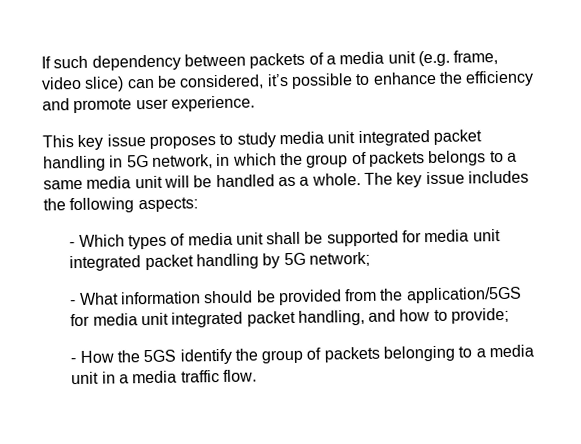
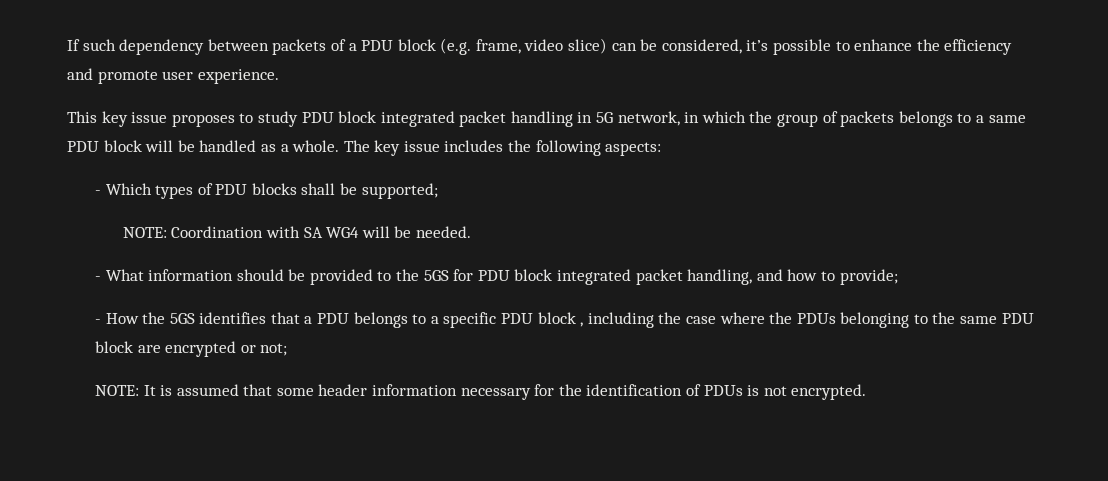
[339,51,416,65] media unit -> [361,39,436,51] PDU block
[278,131,356,145] media unit -> [301,111,377,123] PDU block
[86,175,163,189] media unit -> [67,140,142,152] PDU block
[187,229,501,247] [69,251,370,272] media unit shall be supported for media unit integrated packet handling by 5G network; -> [215,183,438,199] [122,226,471,238] PDU blocks shall be supported; // NOTE: Coordination with SA WG4 will be needed.
[344,286,522,304] [70,312,169,327] from the application/5GS for media unit -> [377,269,553,281] to the 5GS for PDU block
[179,344,535,365] [71,369,257,385] identify the group of packets belonging to a media unit in a media traffic flow. -> [199,312,1034,328] [94,341,288,357] [94,384,867,400] identifies that a PDU belongs to a specific PDU block , including the case where the PDUs belonging to the same PDU block are encrypted or not; // NOTE: It is assumed that some header information necessary for the identification of PDUs is not encrypted.

